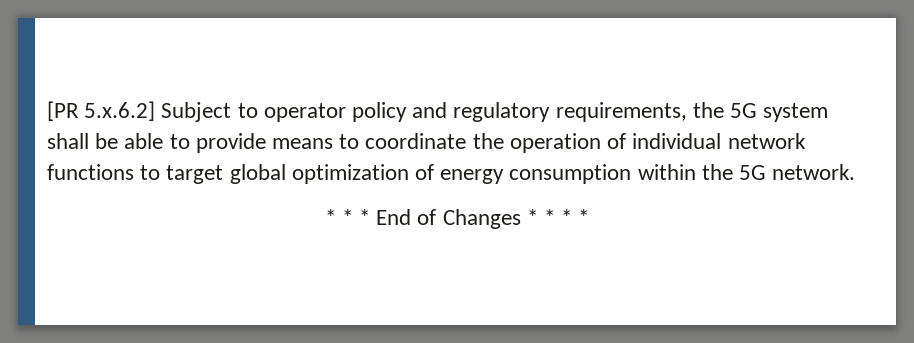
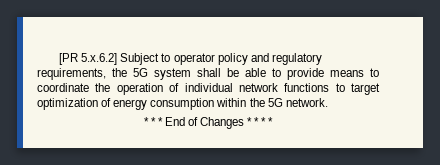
[229,164,286,184] global -> (380, 89) none

